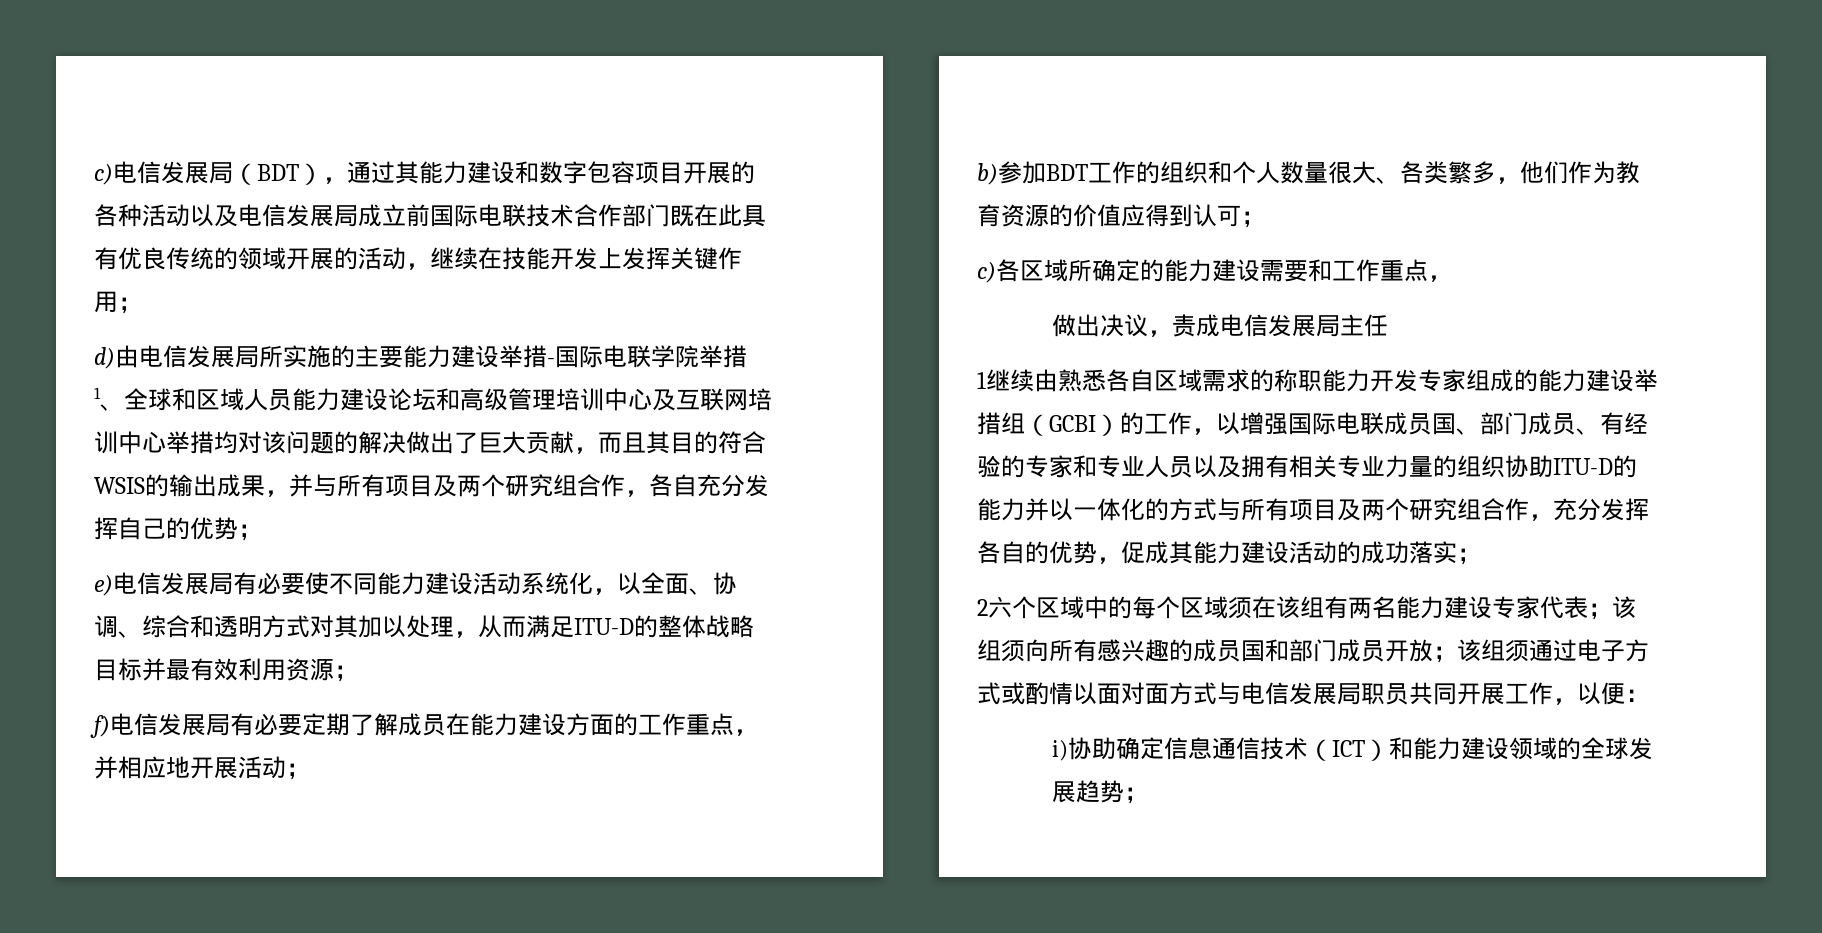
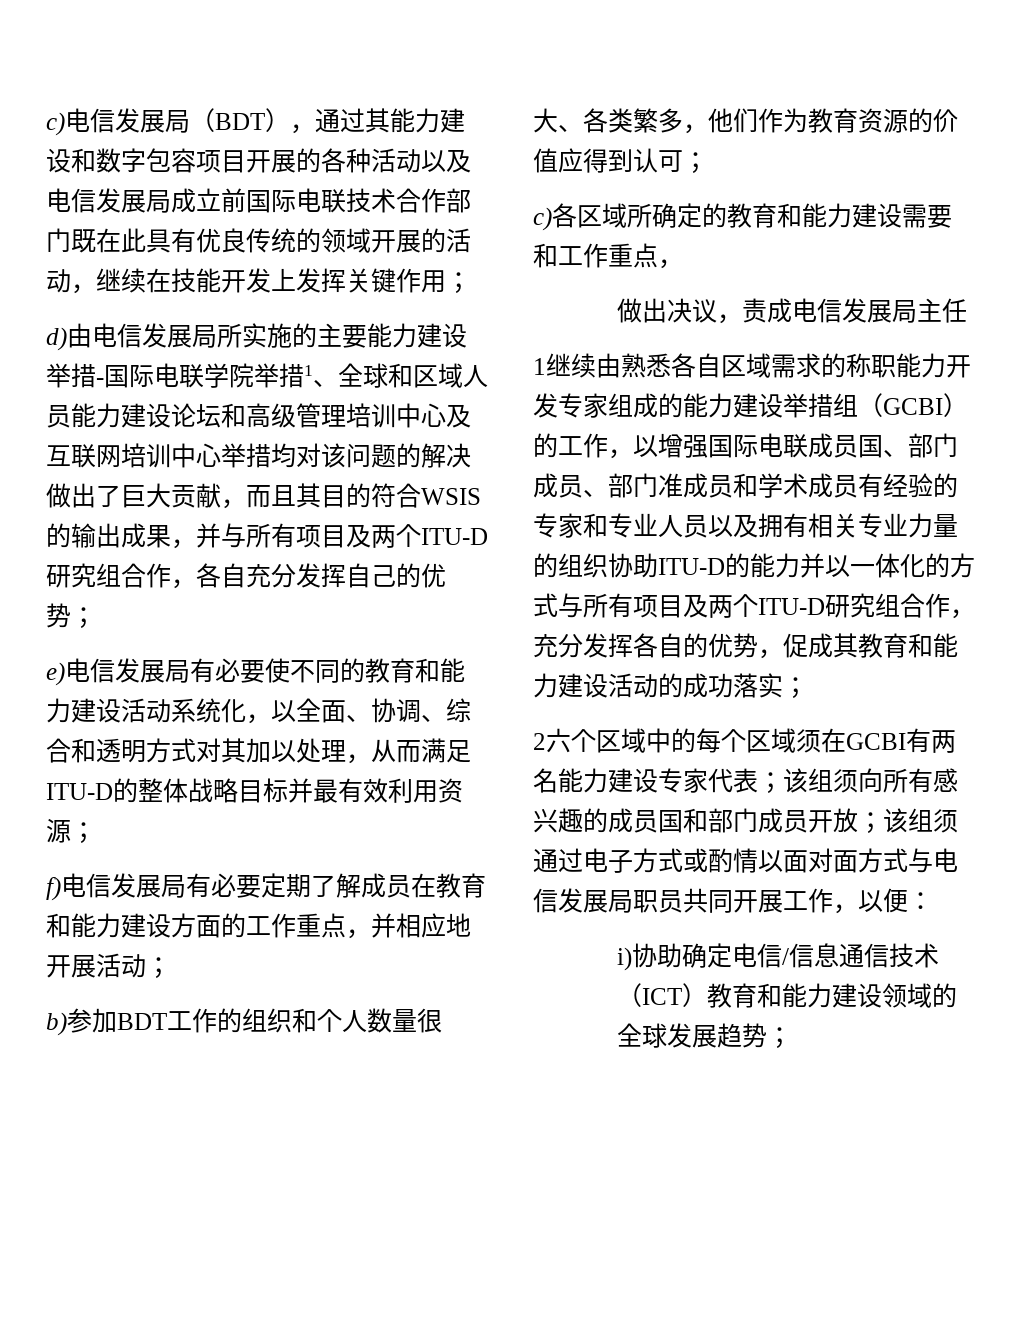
(505, 485) none -> [421,528,488,545] ITU-D
(377, 584) none -> [340,658,440,683] 的教育和
(470, 724) none -> [436,873,486,898] [46,913,71,938] 教育和
(1164, 270) none -> [727,203,802,228] 教育和
(1600, 431) none -> [608,473,858,498] 部门准成员和学术成员
(1409, 509) none -> [758,598,825,615] ITU-D
(1193, 552) none -> [858,633,933,658] 教育和
[1276,596,1324,619] 该组 -> [846,733,906,750] GCBI
(1164, 748) none -> [732,943,790,968] 电信/
(1389, 750) none -> [707,983,758,1008] 教育

